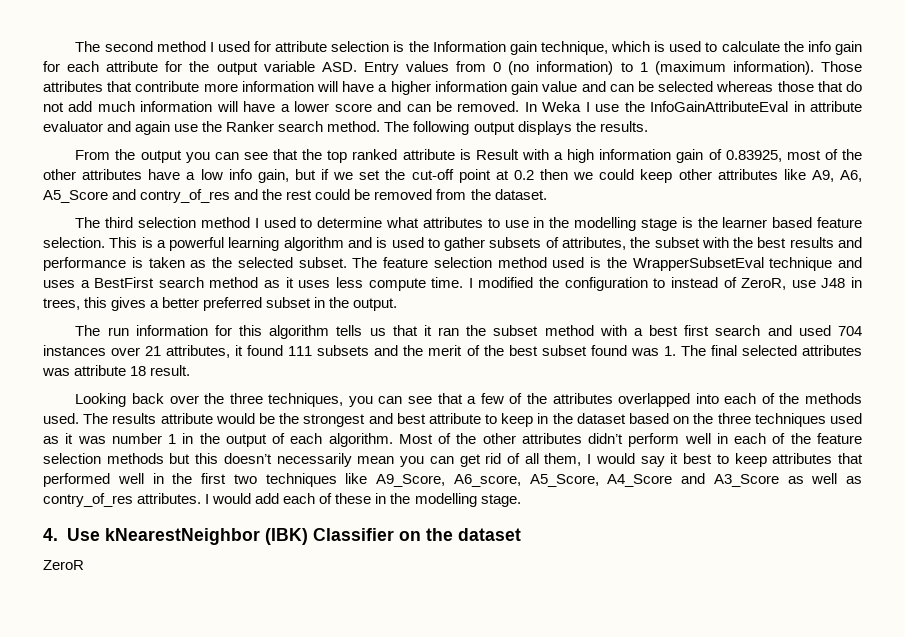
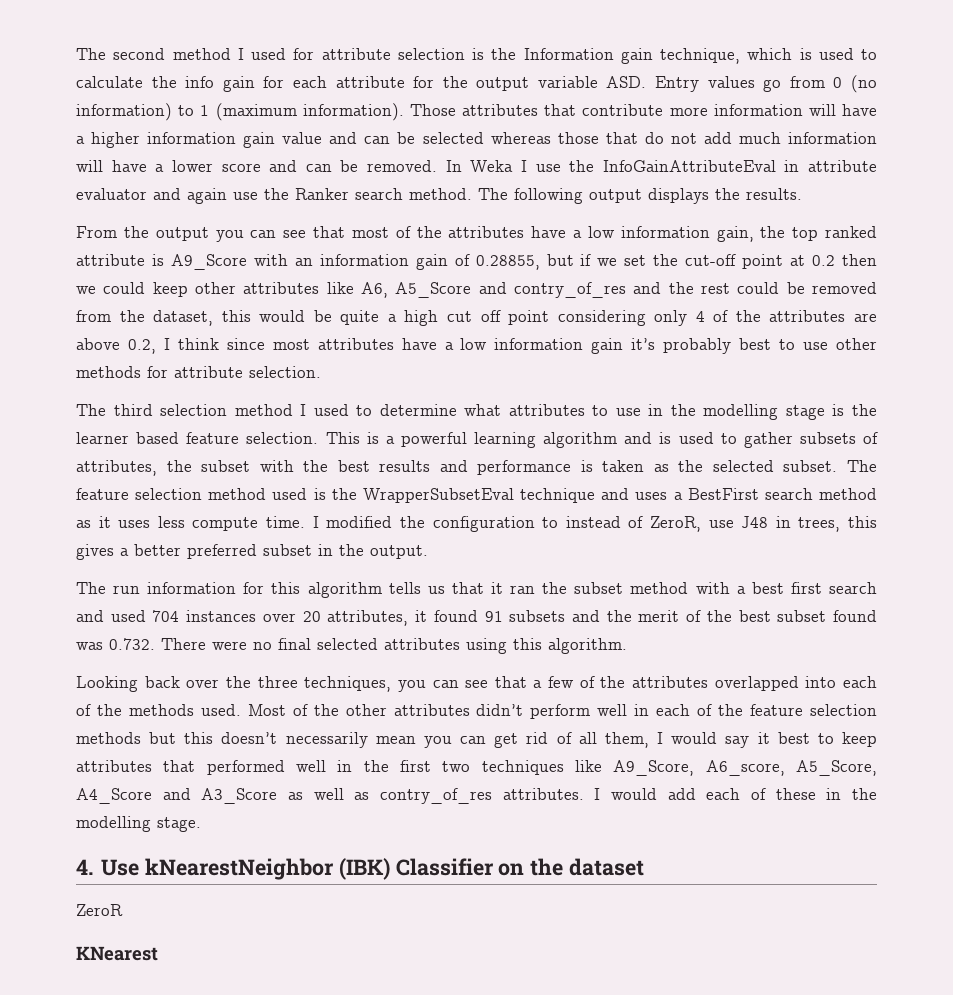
(449, 66) none -> [763,79,782,92] go
(299, 154) none -> [351,226,754,242] most of the attributes have a low information gain,
[475,149,863,163] [43,169,289,183] Result with a high information gain of 0.83925, most of the other attributes have a low info gain, -> [170,254,540,270] A9_Score with an information gain of 0.28855,
[811,170,834,182] A9, -> (354, 288) none
[494,189,547,200] dataset. -> [153,310,877,326] [76,338,878,354] [76,366,321,378] dataset, this would be quite a high cut off point considering only 4 of the attributes are above 0.2, I think since most attributes have a low information gain it’s probably best to use other methods for attribute selection.
[145,346,162,356] 21 -> [302,611,321,622] 20
[288,346,313,356] 111 -> [484,611,503,622] 91
[663,345,862,356] [42,365,191,376] 1. The final selected attributes was attribute 18 result. -> [109,638,627,654] 0.732. There were no final selected attributes using this algorithm.
[83,413,862,427] [43,433,393,447] The results attribute would be the strongest and best attribute to keep in the dataset based on the three techniques used as it was number 1 in the output of each algorithm. -> (241, 710) none
(84, 565) none -> [76,946,158,961] // KNearest

